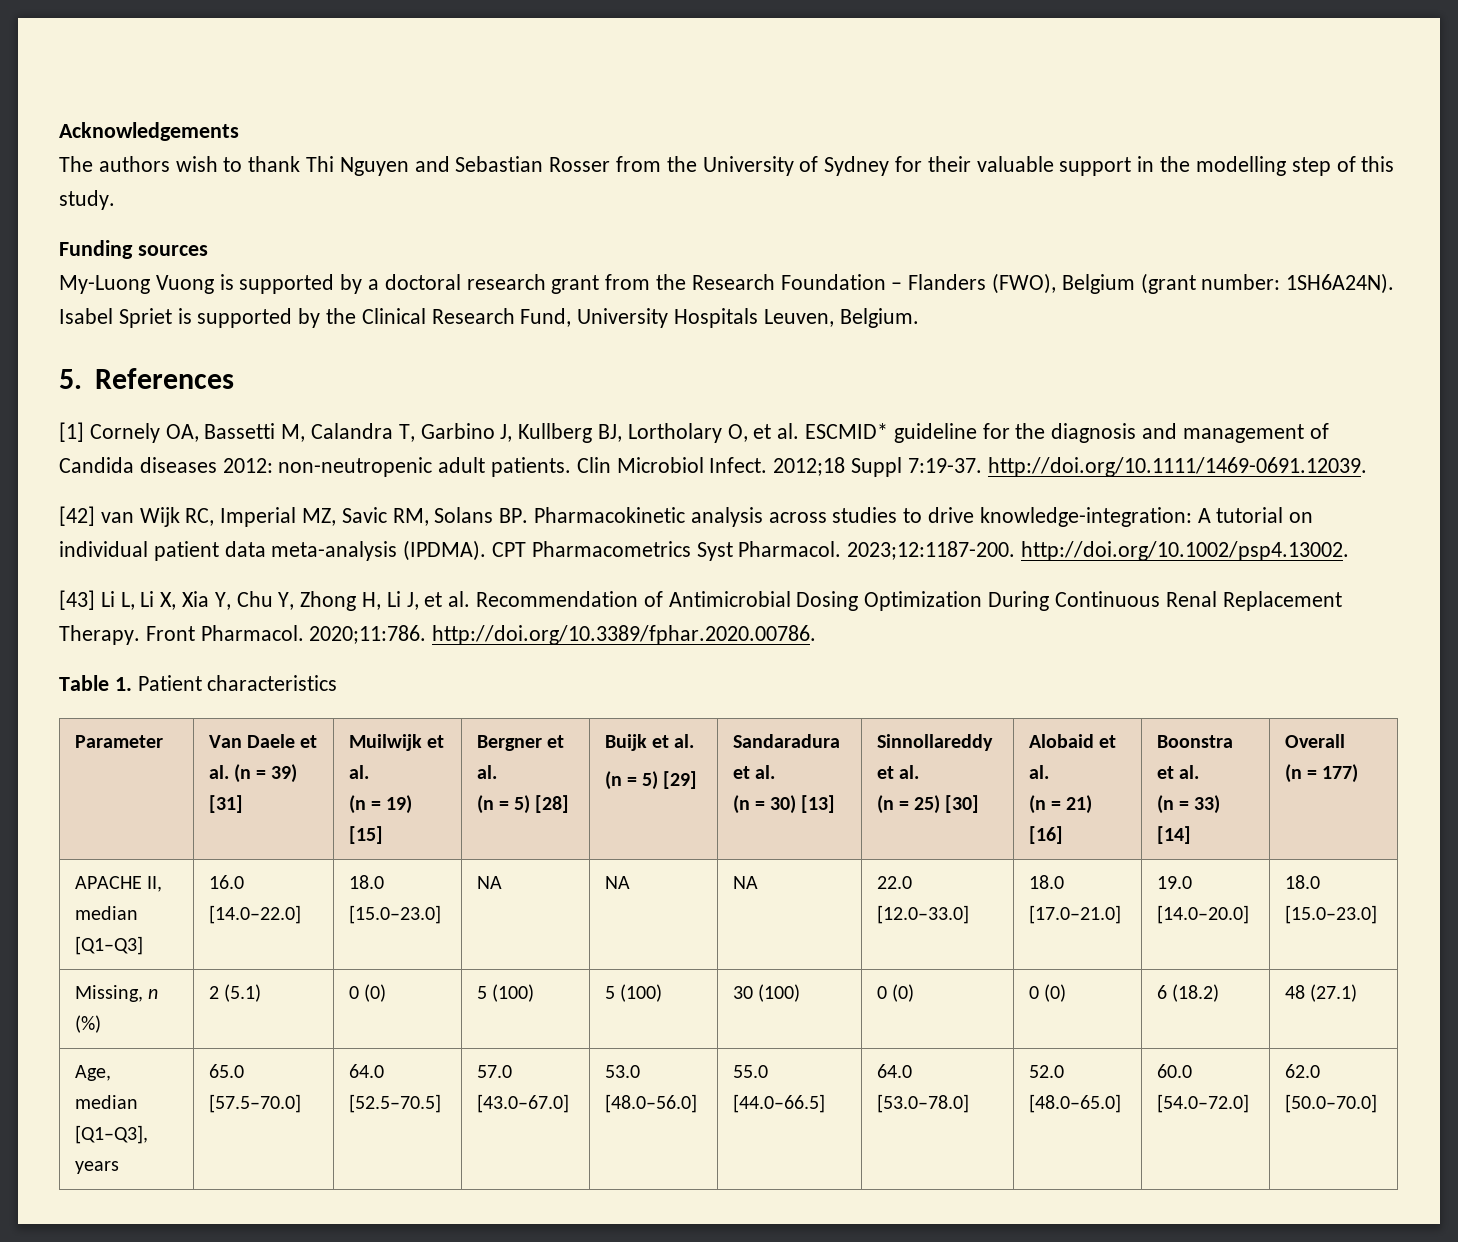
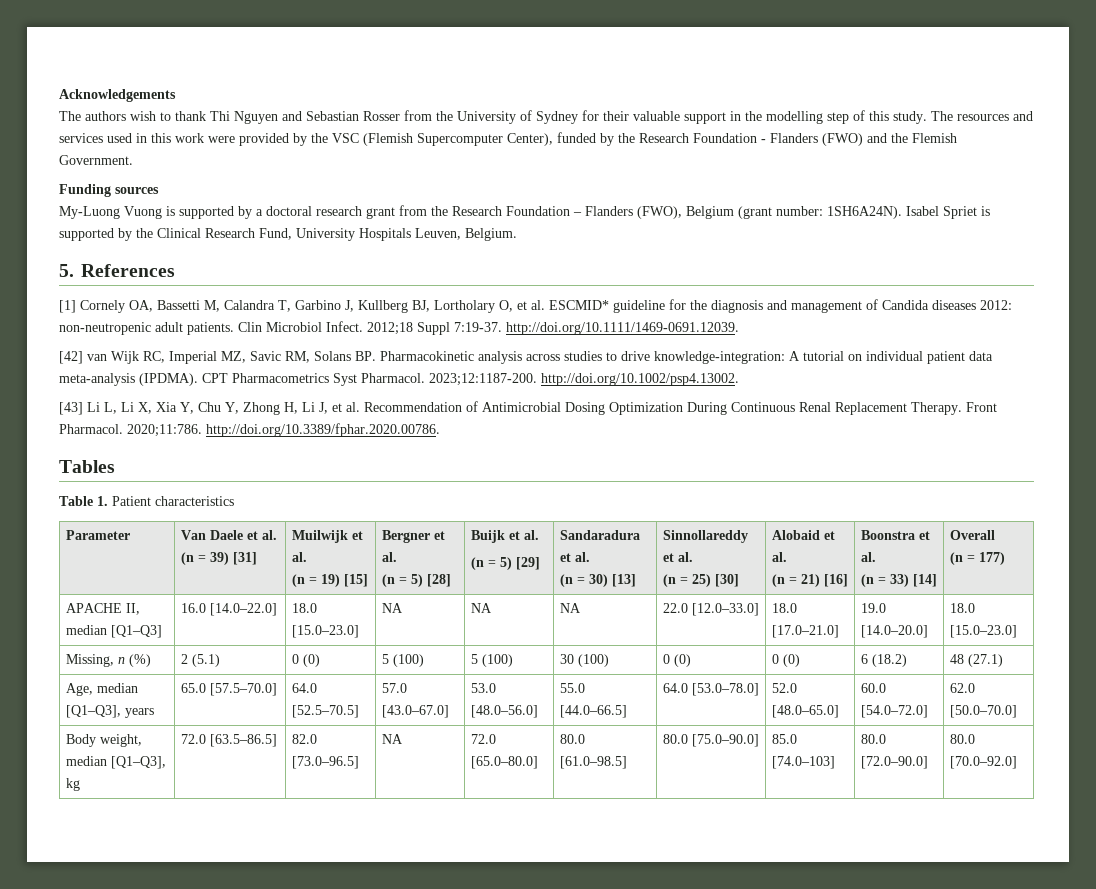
(115, 200) none -> [931,111,1033,121] [59,132,957,146] [59,155,133,165] The resources and services used in this work were provided by the VSC (Flemish Supercomputer Center), funded by the Research Foundation - Flanders (FWO) and the Flemish Government.
(817, 635) none -> [59,460,115,473] // Tables
(1377, 1103) none -> [65,734,142,747] [65,756,166,769] [65,778,80,791] [180,734,277,747] [291,734,317,744] [291,756,359,769] [381,734,403,744] [470,734,496,744] [470,756,538,769] [559,734,585,744] [559,756,627,769] [662,734,759,747] [771,734,797,744] [771,756,835,769] [860,734,886,744] [860,756,928,769] [949,734,975,744] [949,756,1017,769] // Body weight, median [Q1–Q3], kg | 72.0 [63.5–86.5] | 82.0 [73.0–96.5] | NA | 72.0 [65.0–80.0] | 80.0 [61.0–98.5] | 80.0 [75.0–90.0] | 85.0 [74.0–103] | 80.0 [72.0–90.0] | 80.0 [70.0–92.0]

